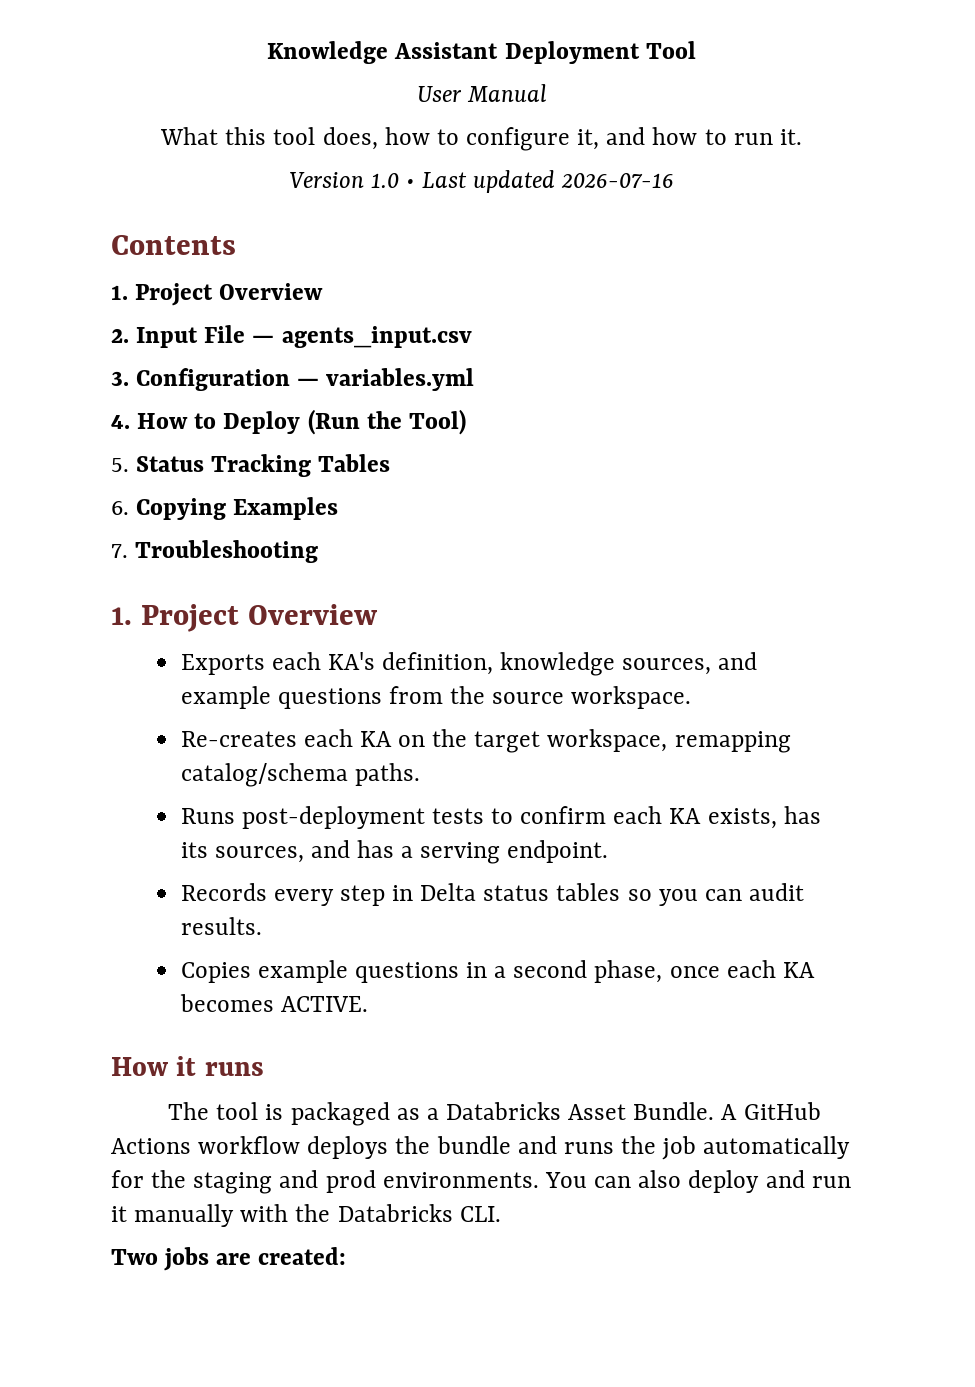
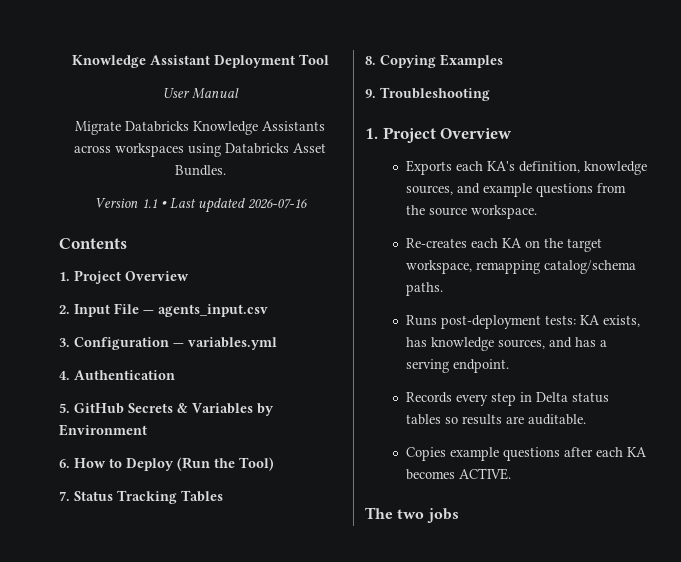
[160,127,802,151] What this tool does, how to configure it, and how to run it. -> [75,121,325,135] [74,143,326,157] [174,165,226,176] Migrate Databricks Knowledge Assistants across workspaces using Databricks Asset Bundles.
[371,173,400,188] 1.0 -> [141,199,158,208] 1.1
(130, 422) none -> [74,370,175,380] [59,403,274,416] [59,424,147,436] [59,459,70,468] Authentication // 5. GitHub Secrets & Variables by Environment // 6.
[111,458,129,472] 5. -> [59,491,70,501] 7.
[111,501,129,515] 6. -> [365,56,376,65] 8.
[111,544,128,558] 7. -> [365,89,376,98] 9.
[431,806,663,824] tests to confirm each -> [544,315,576,325] tests:
[180,842,208,858] its -> [430,337,494,351] knowledge
[658,883,805,906] [180,917,262,935] you can audit results. -> [461,414,586,425] results are auditable.
[465,960,720,983] in a second phase, once -> [563,447,593,457] after
[111,1056,264,1076] [168,1102,821,1126] [111,1136,851,1160] [111,1170,851,1194] [111,1204,501,1227] [111,1247,347,1271] How it runs // The tool is packaged as a Databricks Asset Bundle. A GitHub Actions workflow deploys the bundle and runs the job automatically for the staging and prod environments. You can also deploy and run it manually with the Databricks CLI. // Two jobs are created: -> [365,507,459,523] The two jobs

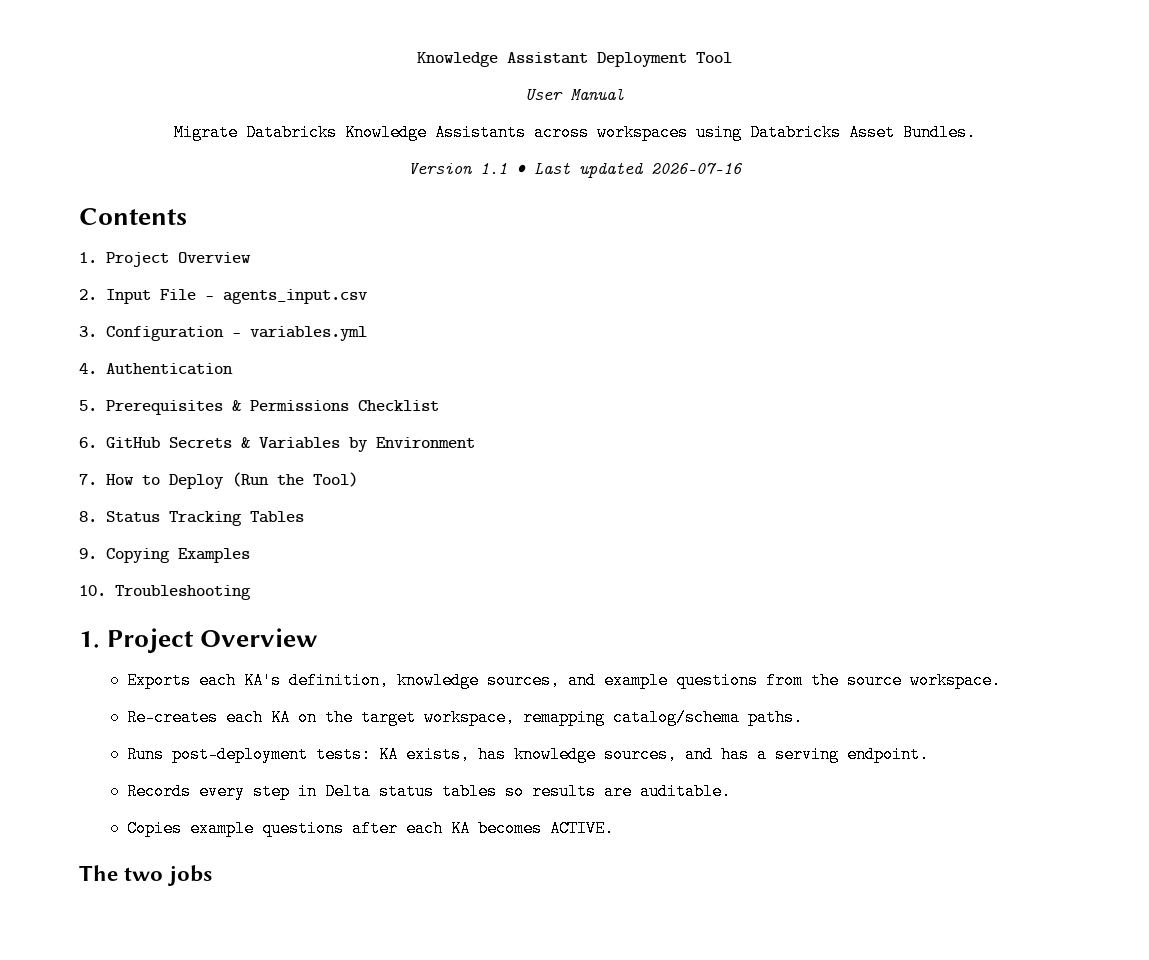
(70, 408) none -> [106,400,439,415] [79,437,97,448] Prerequisites & Permissions Checklist // 6.
[59,459,70,468] 6. -> [79,474,97,485] 7.
[59,491,70,501] 7. -> [79,511,97,522] 8.
[365,56,376,65] 8. -> [79,548,97,559] 9.
[365,89,376,98] 9. -> [79,585,106,596] 10.

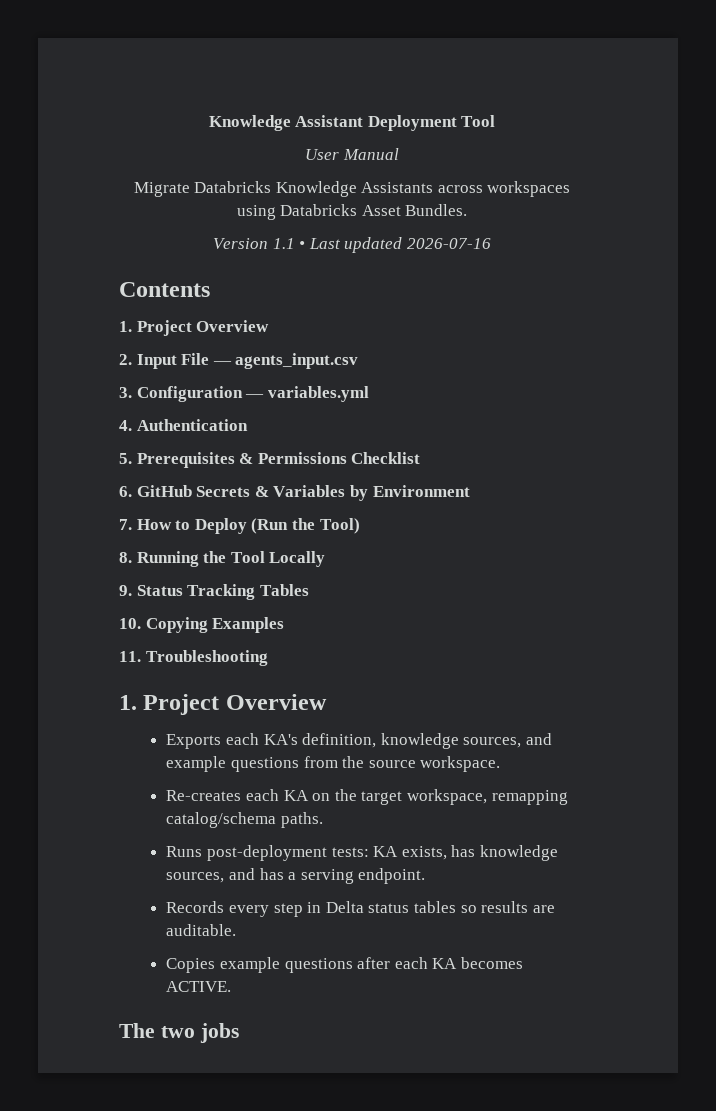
(97, 516) none -> [136,551,326,567] [119,585,132,596] Running the Tool Locally // 9.
[79,548,97,559] 9. -> [119,618,141,629] 10.
[79,585,106,596] 10. -> [119,651,141,662] 11.

